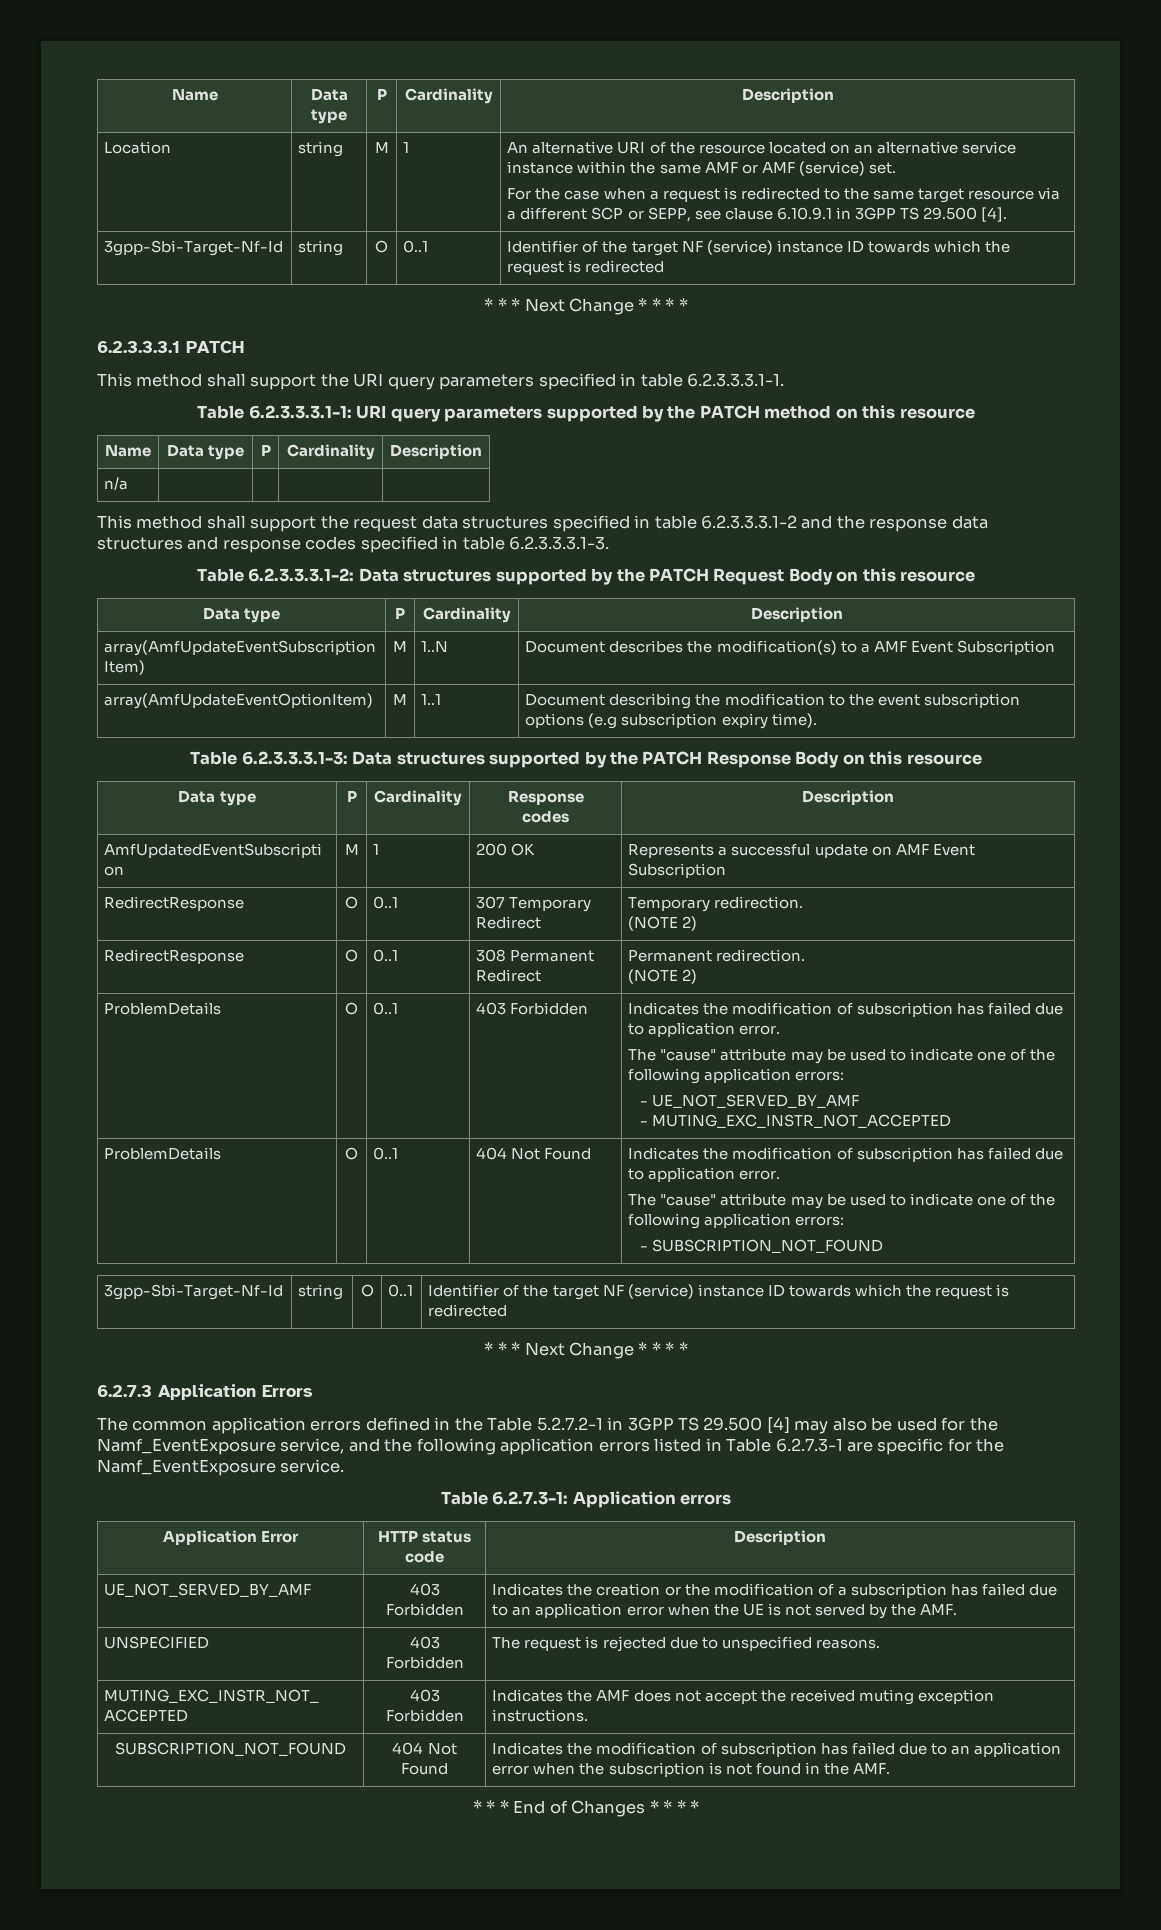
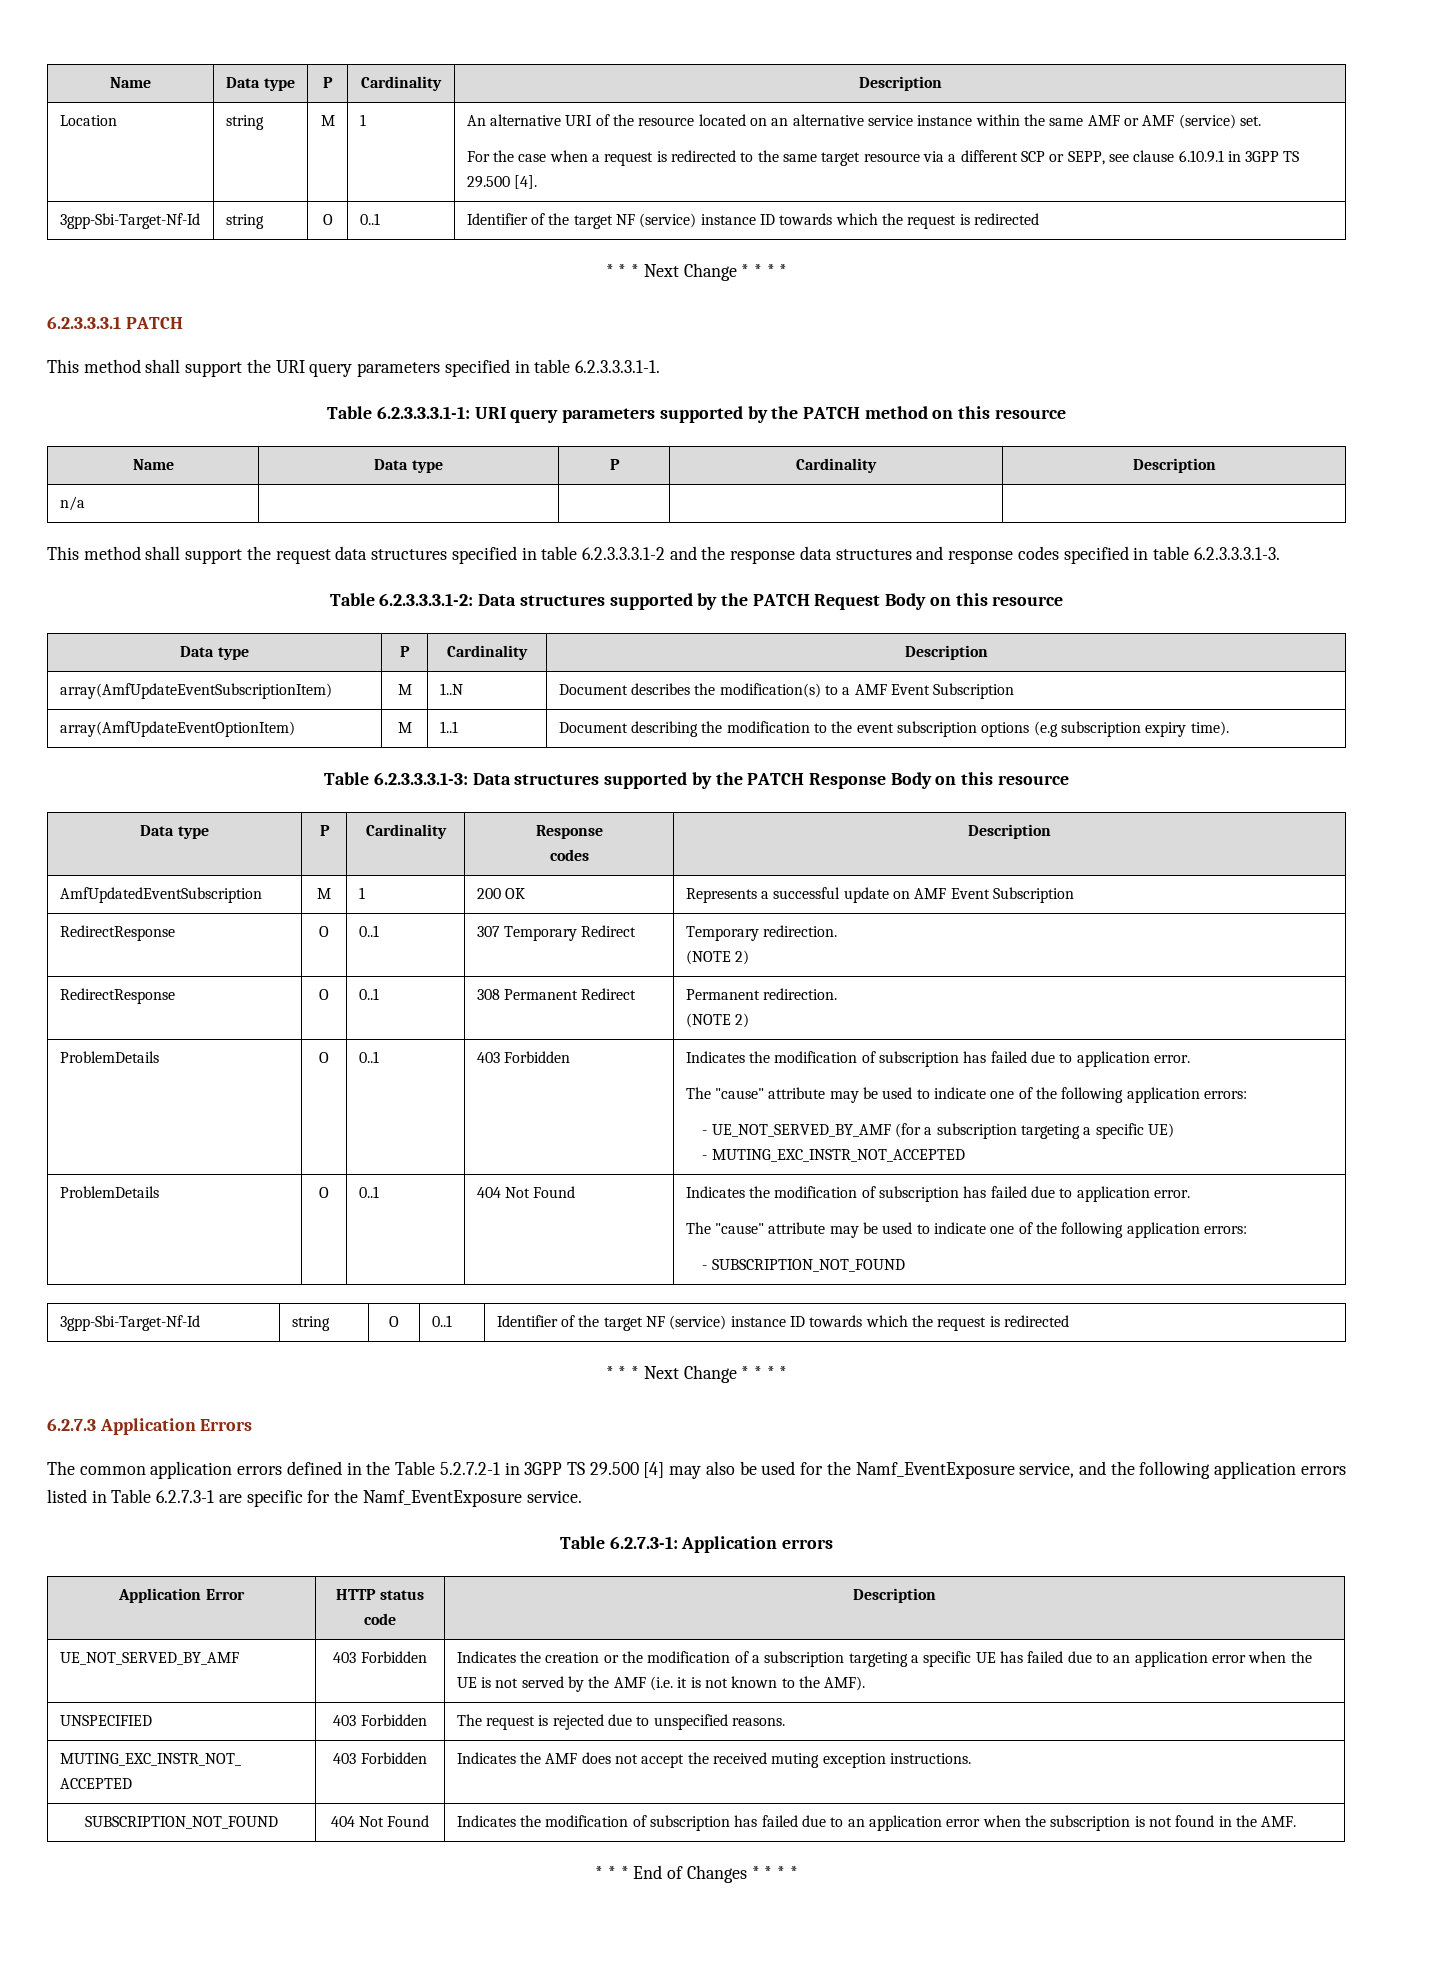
(860, 1101) none -> [894,1123,1174,1139] (for a subscription targeting a specific UE)
(947, 1590) none -> [848,1651,996,1667] targeting a specific UE
[919,1604,957,1615] AMF. -> [613,1676,866,1691] AMF (i.e. it is not known to the AMF).

